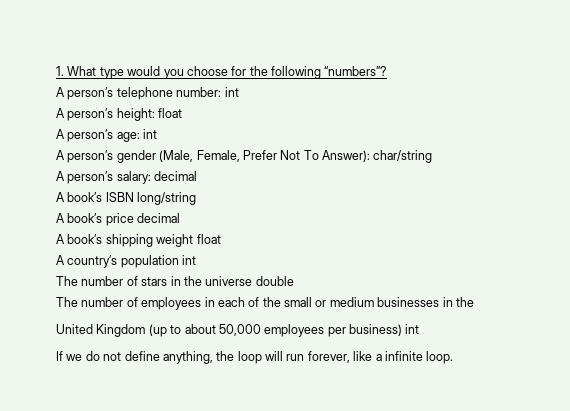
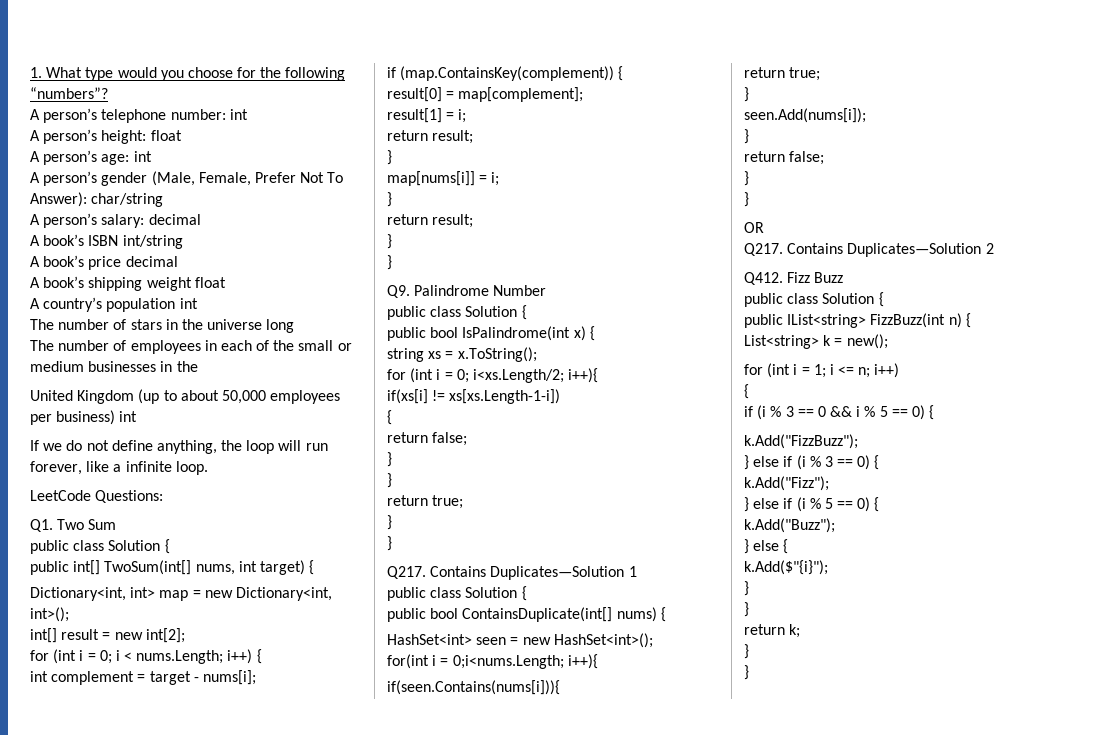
[137,192,197,205] long/string -> [122,235,183,249] int/string
[255,276,294,286] double -> [266,319,295,333] long
(454, 357) none -> [30,490,164,503] [30,519,117,532] [30,539,170,554] [30,560,315,575] [30,587,332,601] [30,607,69,622] [30,628,185,643] [30,649,262,664] [30,670,256,685] [387,66,624,81] [387,87,584,102] [387,108,467,123] [387,130,474,144] [387,150,392,165] [387,171,500,186] [387,192,392,207] [387,214,474,228] [387,234,392,249] [387,255,392,270] [387,285,547,298] [387,305,527,320] [387,326,595,341] [387,347,537,362] [387,368,599,383] [387,389,561,404] [387,410,392,425] [387,432,468,446] [387,452,392,467] [387,473,392,488] [387,495,464,509] [387,515,392,530] [387,536,392,551] [387,566,637,580] [387,586,527,601] [387,607,666,622] [387,633,653,648] [387,654,598,669] [387,680,560,695] [744,67,821,81] [744,87,749,102] [744,108,866,123] [744,129,749,144] [744,151,825,165] [744,171,749,186] [744,192,749,207] [744,222,764,233] [744,243,994,257] [744,272,844,285] [744,292,884,307] [744,313,971,328] [744,334,888,349] [744,363,900,378] [744,384,749,399] [744,405,935,420] [744,434,858,449] [744,455,880,470] [744,476,829,491] [744,497,880,512] [744,518,835,533] [744,539,789,554] [744,560,828,575] [744,581,749,596] [744,602,749,617] [744,624,801,638] [744,644,749,659] [744,665,749,680] // LeetCode Questions: // Q1. Two Sum // public class Solution { // public int[] TwoSum(int[] nums, int target) { // Dictionary<int, int> map = new Dictionary<int, int>(); // int[] result = new int[2]; // for (int i = 0; i < nums.Length; i++) { // int complement = target - nums[i]; // if (map.ContainsKey(complement)) { // result[0] = map[complement]; // result[1] = i; // return result; // } // map[nums[i]] = i; // } // return result; // } // } // Q9. Palindrome Number // public class Solution { // public bool IsPalindrome(int x) { // string xs = x.ToString(); // for (int i = 0; i<xs.Length/2; i++){ // if(xs[i] != xs[xs.Length-1-i]) // { // return false; // } // } // return true; // } // } // Q217. Contains Duplicates—Solution 1 // public class Solution { // public bool ContainsDuplicate(int[] nums) { // HashSet<int> seen = new HashSet<int>(); // for(int i = 0;i<nums.Length; i++){ // if(seen.Contains(nums[i])){ // return true; // } // seen.Add(nums[i]); // } // return false; // } // } // OR // Q217. Contains Duplicates—Solution 2 // Q412. Fizz Buzz // public class Solution { // public IList<string> FizzBuzz(int n) { // List<string> k = new(); // for (int i = 1; i <= n; i++) // { // if (i % 3 == 0 && i % 5 == 0) { // k.Add("FizzBuzz"); // } else if (i % 3 == 0) { // k.Add("Fizz"); // } else if (i % 5 == 0) { // k.Add("Buzz"); // } else { // k.Add($"{i}"); // } // } // return k; // } // }

